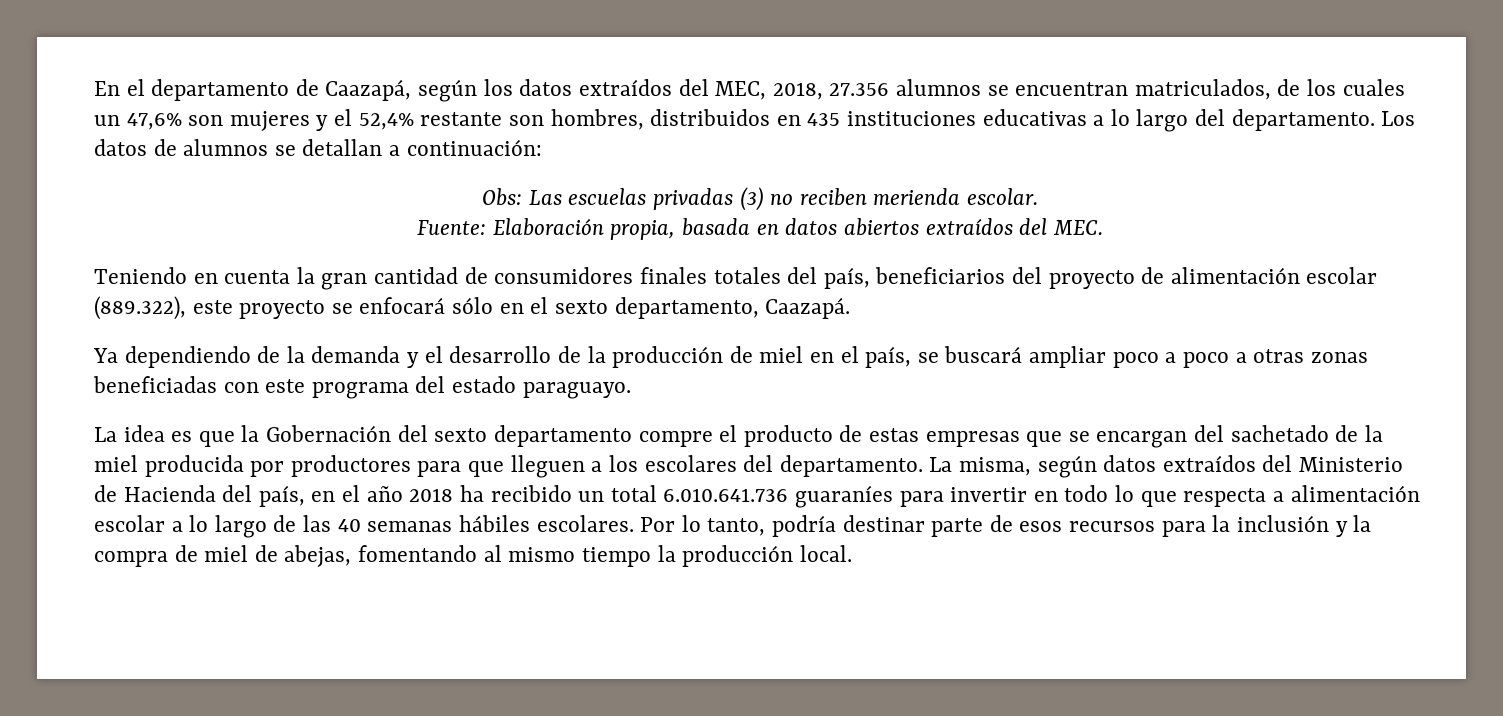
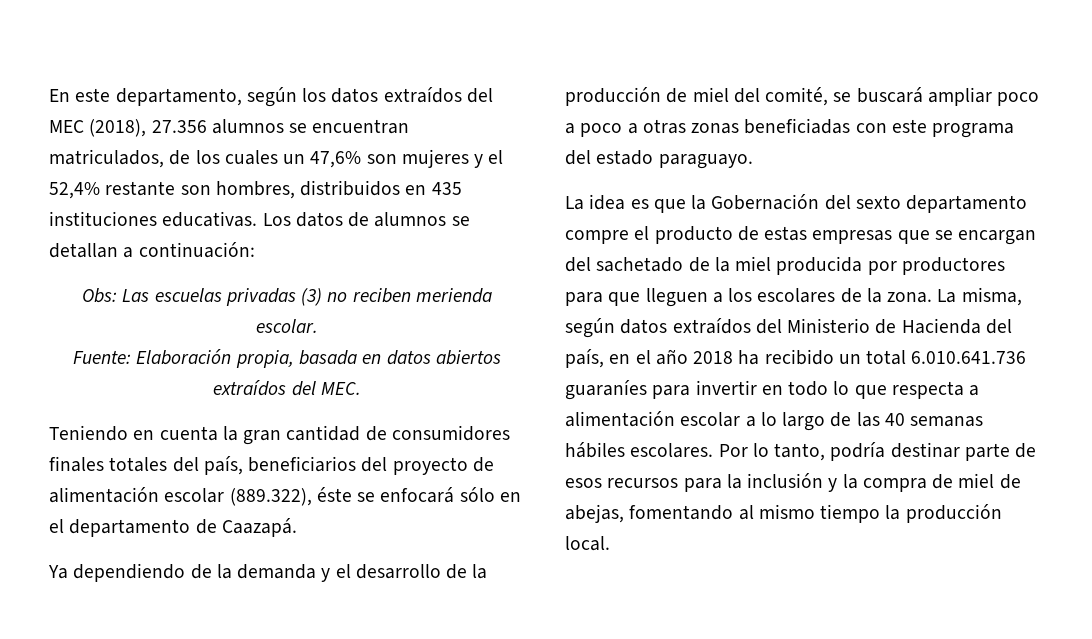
[126,79,412,101] el departamento de Caazapá, -> [75,88,242,106] este departamento,
[715,81,823,100] MEC, 2018, -> [49,119,147,137] MEC (2018),
[982,109,1375,132] educativas a lo largo del departamento. -> [162,211,258,227] educativas.
[192,300,326,319] este proyecto -> [316,487,352,502] éste
[554,297,759,319] sexto departamento, -> [69,519,217,537] departamento de
[809,346,912,368] en el país, -> [733,87,829,106] del comité,
[743,455,923,477] del departamento. -> [840,288,933,303] de la zona.

